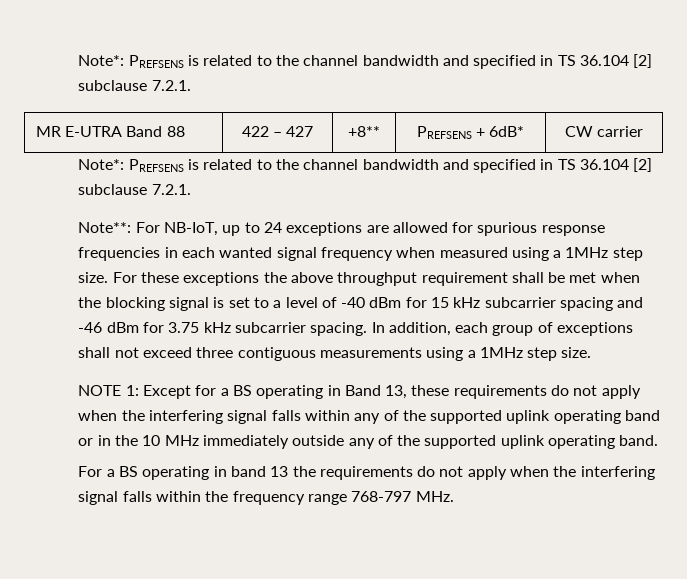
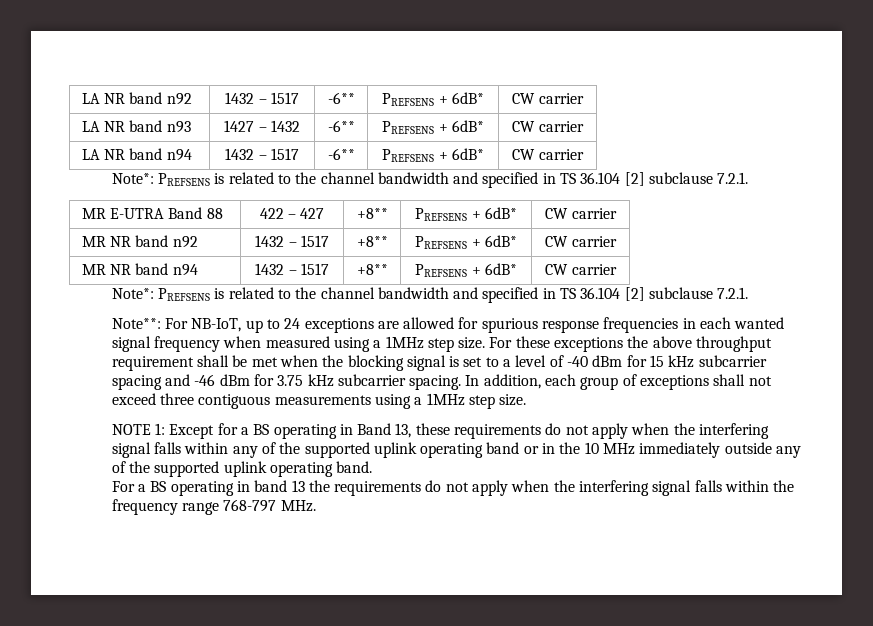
(78, 60) none -> [81,92,192,105] [225,92,299,104] [327,92,355,104] [382,92,484,106] [512,93,584,104] [81,120,191,133] [224,120,300,132] [327,120,355,132] [382,120,484,134] [512,121,584,132] [81,148,192,161] [225,148,299,160] [327,148,355,160] [382,148,484,162] [512,149,584,160] LA NR band n92 | 1432 – 1517 | -6** | PREFSENS + 6dB* | CW carrier // LA NR band n93 | 1427 – 1432 | -6** | PREFSENS + 6dB* | CW carrier // LA NR band n94 | 1432 – 1517 | -6** | PREFSENS + 6dB* | CW carrier //
(644, 131) none -> [81,235,198,248] [255,235,329,247] [356,236,388,247] [415,235,517,249] [545,236,617,247] [81,263,198,276] [255,263,329,275] [356,264,388,275] [415,263,517,277] [545,264,617,275] // MR NR band n92 | 1432 – 1517 | +8** | PREFSENS + 6dB* | CW carrier // MR NR band n94 | 1432 – 1517 | +8** | PREFSENS + 6dB* | CW carrier

